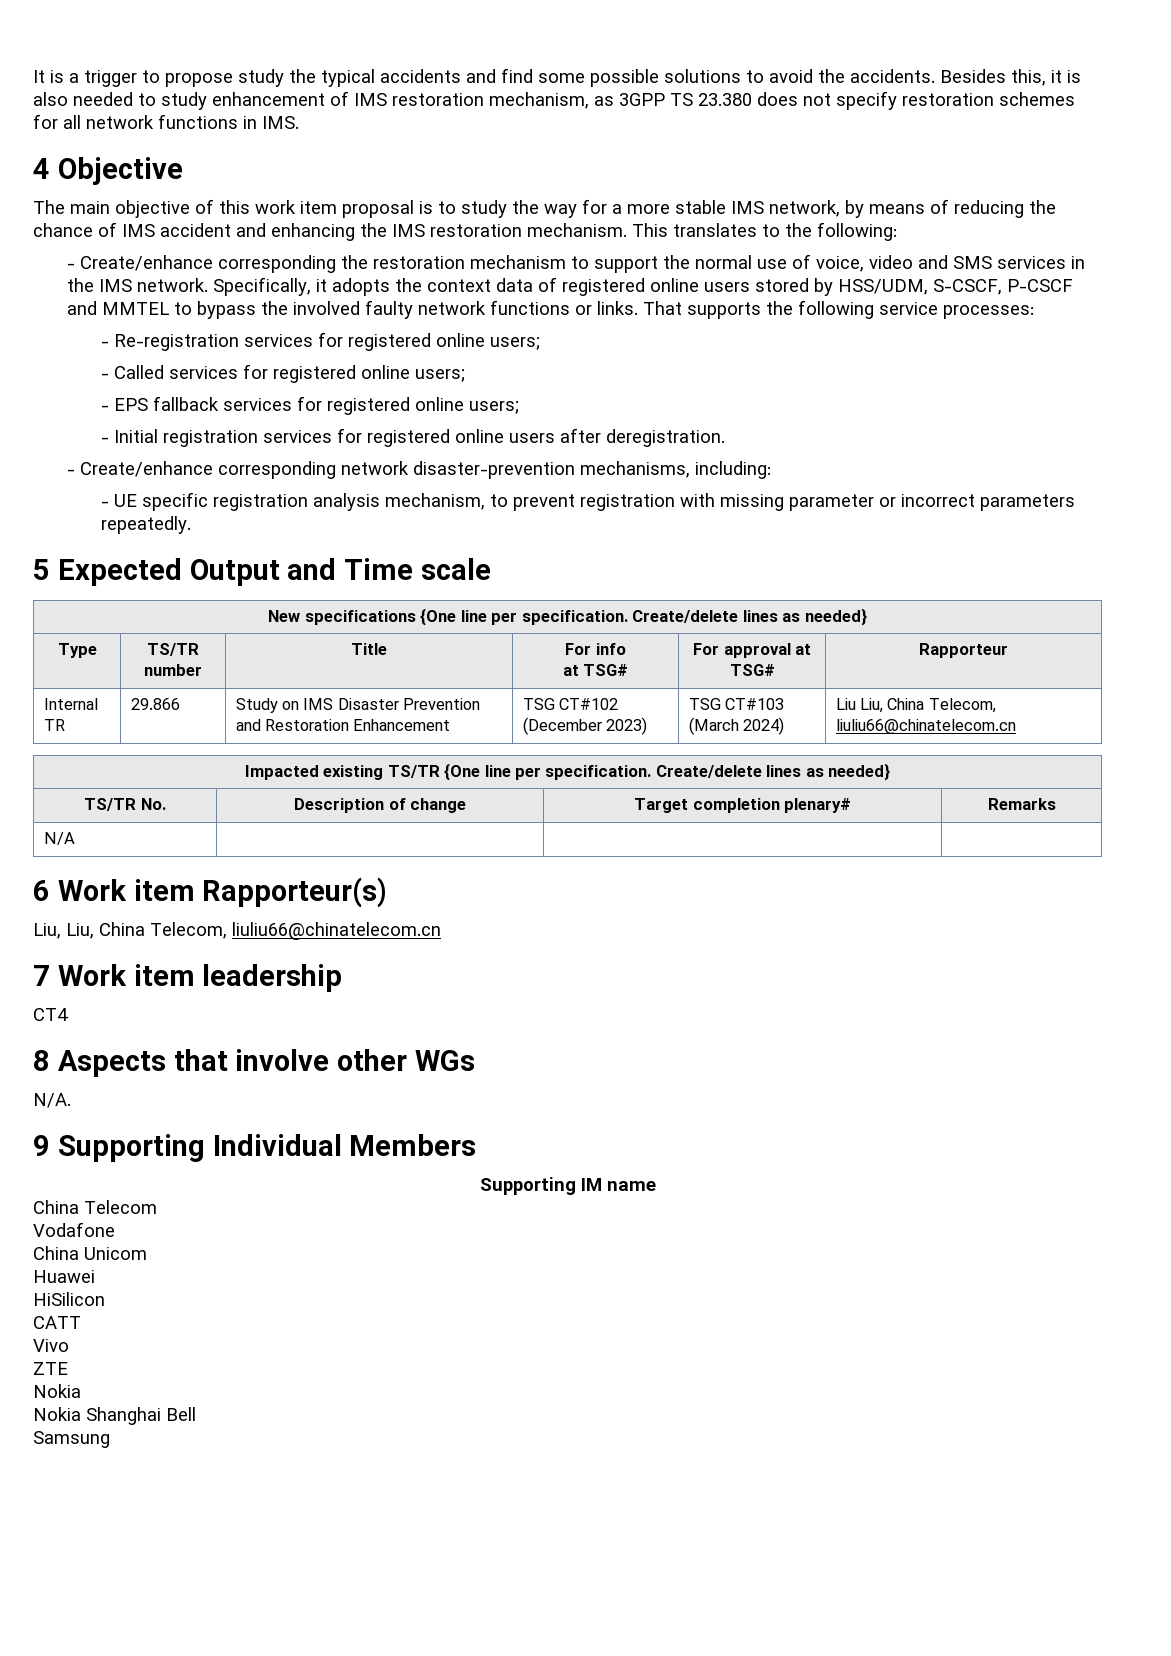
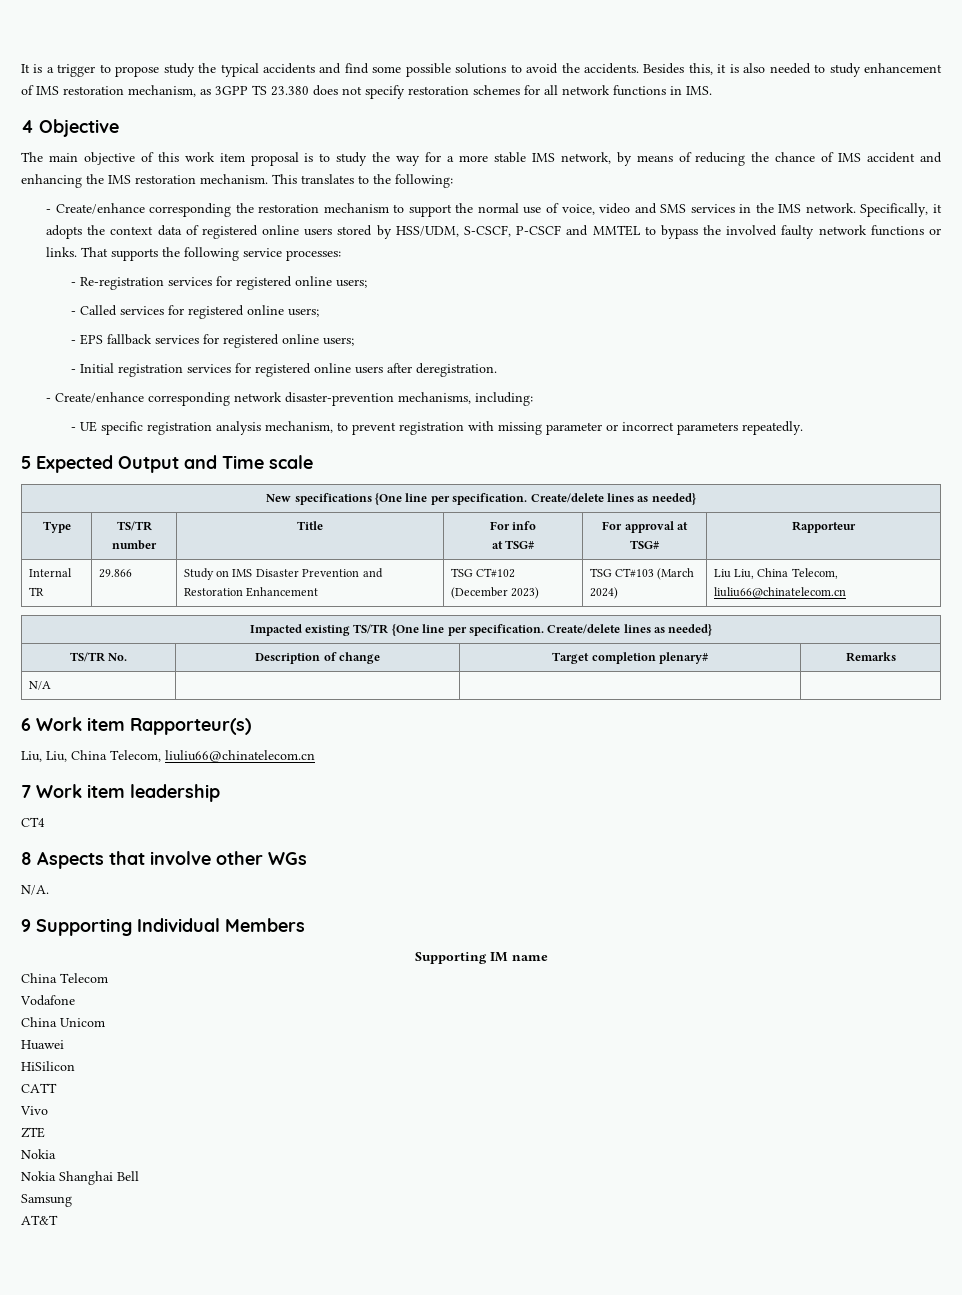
(110, 1439) none -> [21,1215,58,1225] // AT&T

